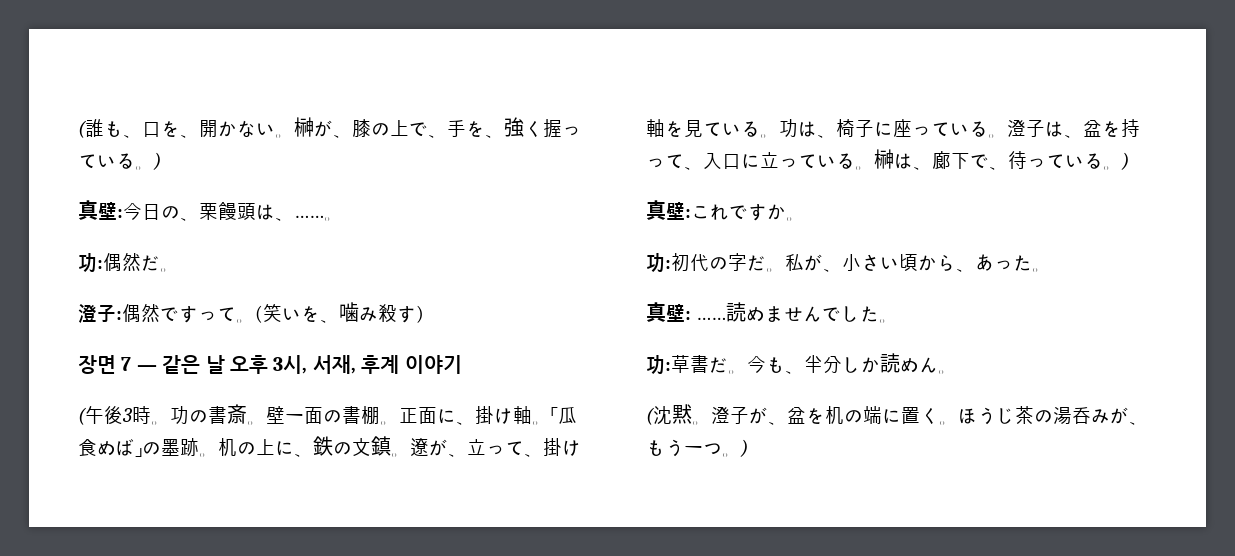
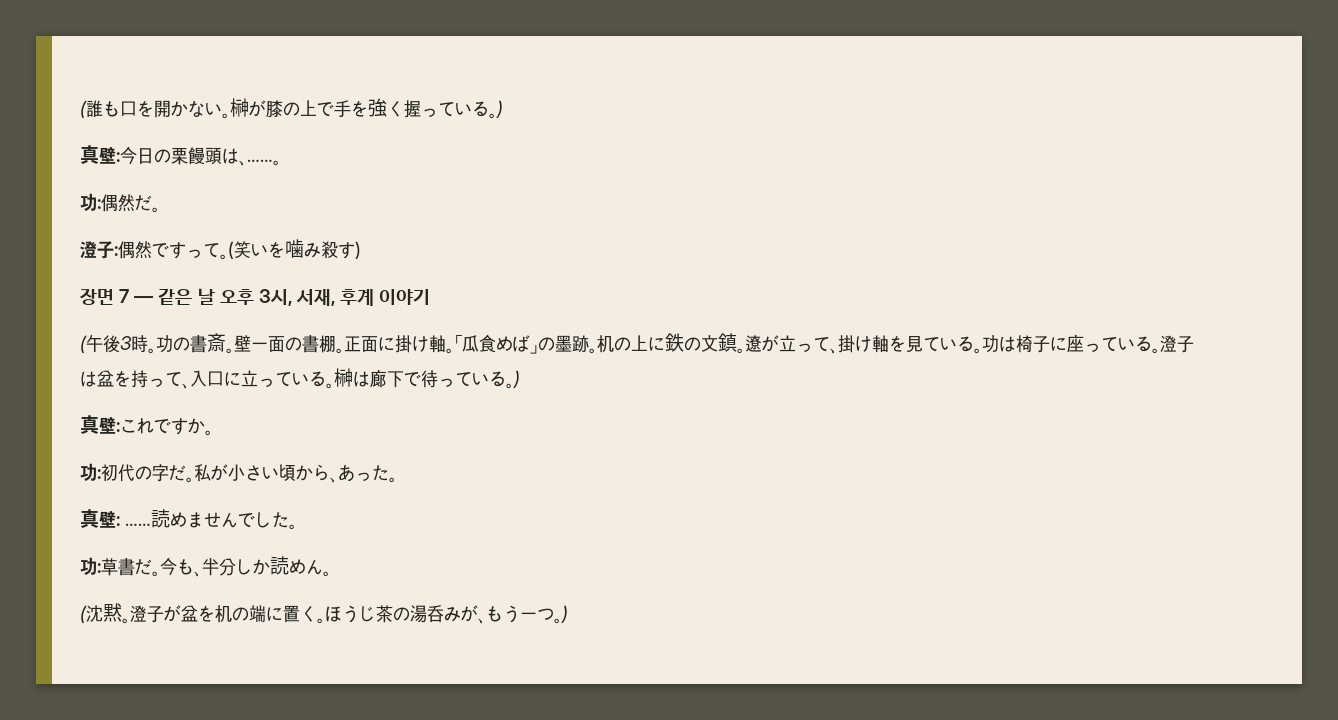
[123,121,199,138] 、口を、 -> [120,101,154,117] 口を
[333,135,352,138] 、 -> (266, 108) none
[428,120,504,138] 、手を、 -> [334,100,368,117] 手を
[180,218,199,221] 、 -> (171, 156) none
[320,320,339,323] 、 -> (285, 250) none
[456,422,475,425] 、 -> (395, 344) none
[294,454,313,457] 、 -> (665, 344) none
[448,454,467,457] 、 -> (779, 343) none
[817,135,836,138] 、 -> (1016, 344) none
[1064,135,1083,138] 、 -> (97, 379) none
[913,151,1008,170] 、廊下で、 -> [370,370,421,388] 廊下で
[823,269,842,272] 、 -> (228, 472) none
[768,422,787,425] 、 -> (181, 613) none

